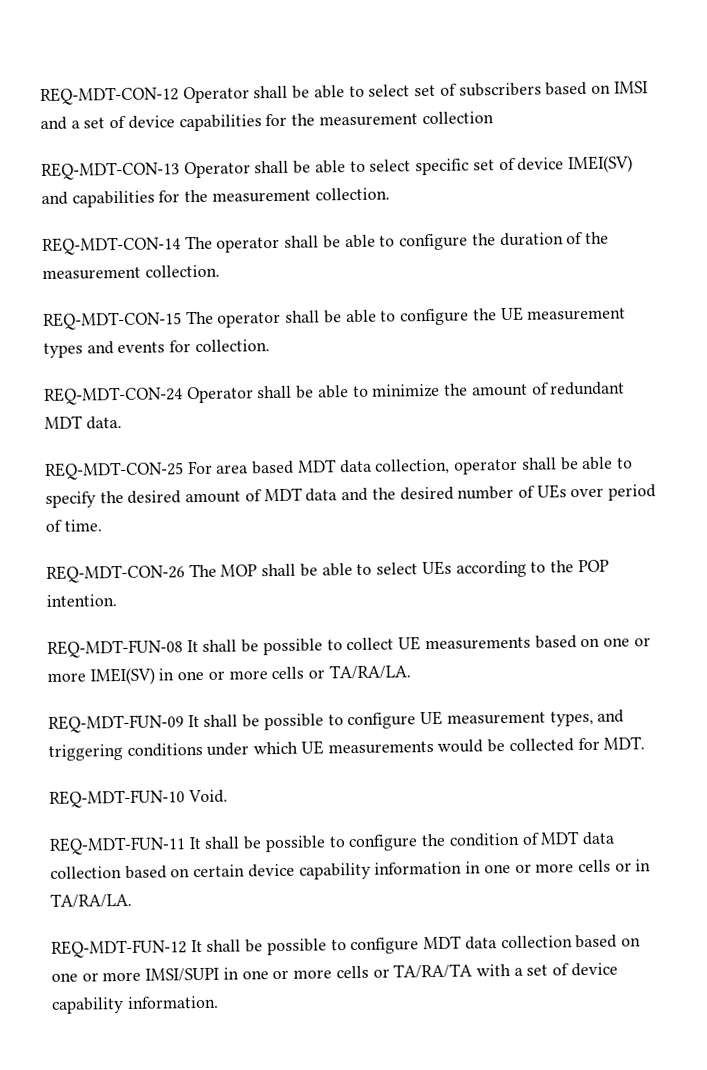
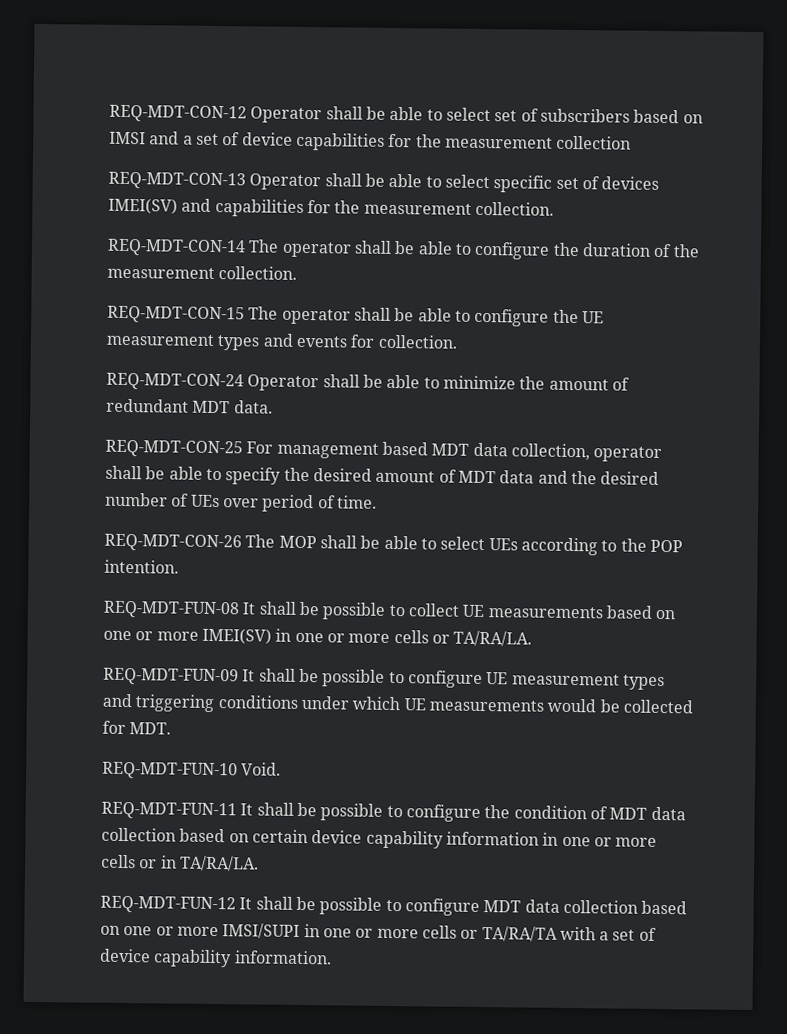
[517,157,565,171] device -> [601,176,660,190] devices
[216,464,249,474] area -> [276,442,379,459] management
[549,710,594,727] types, -> [622,674,665,691] types

